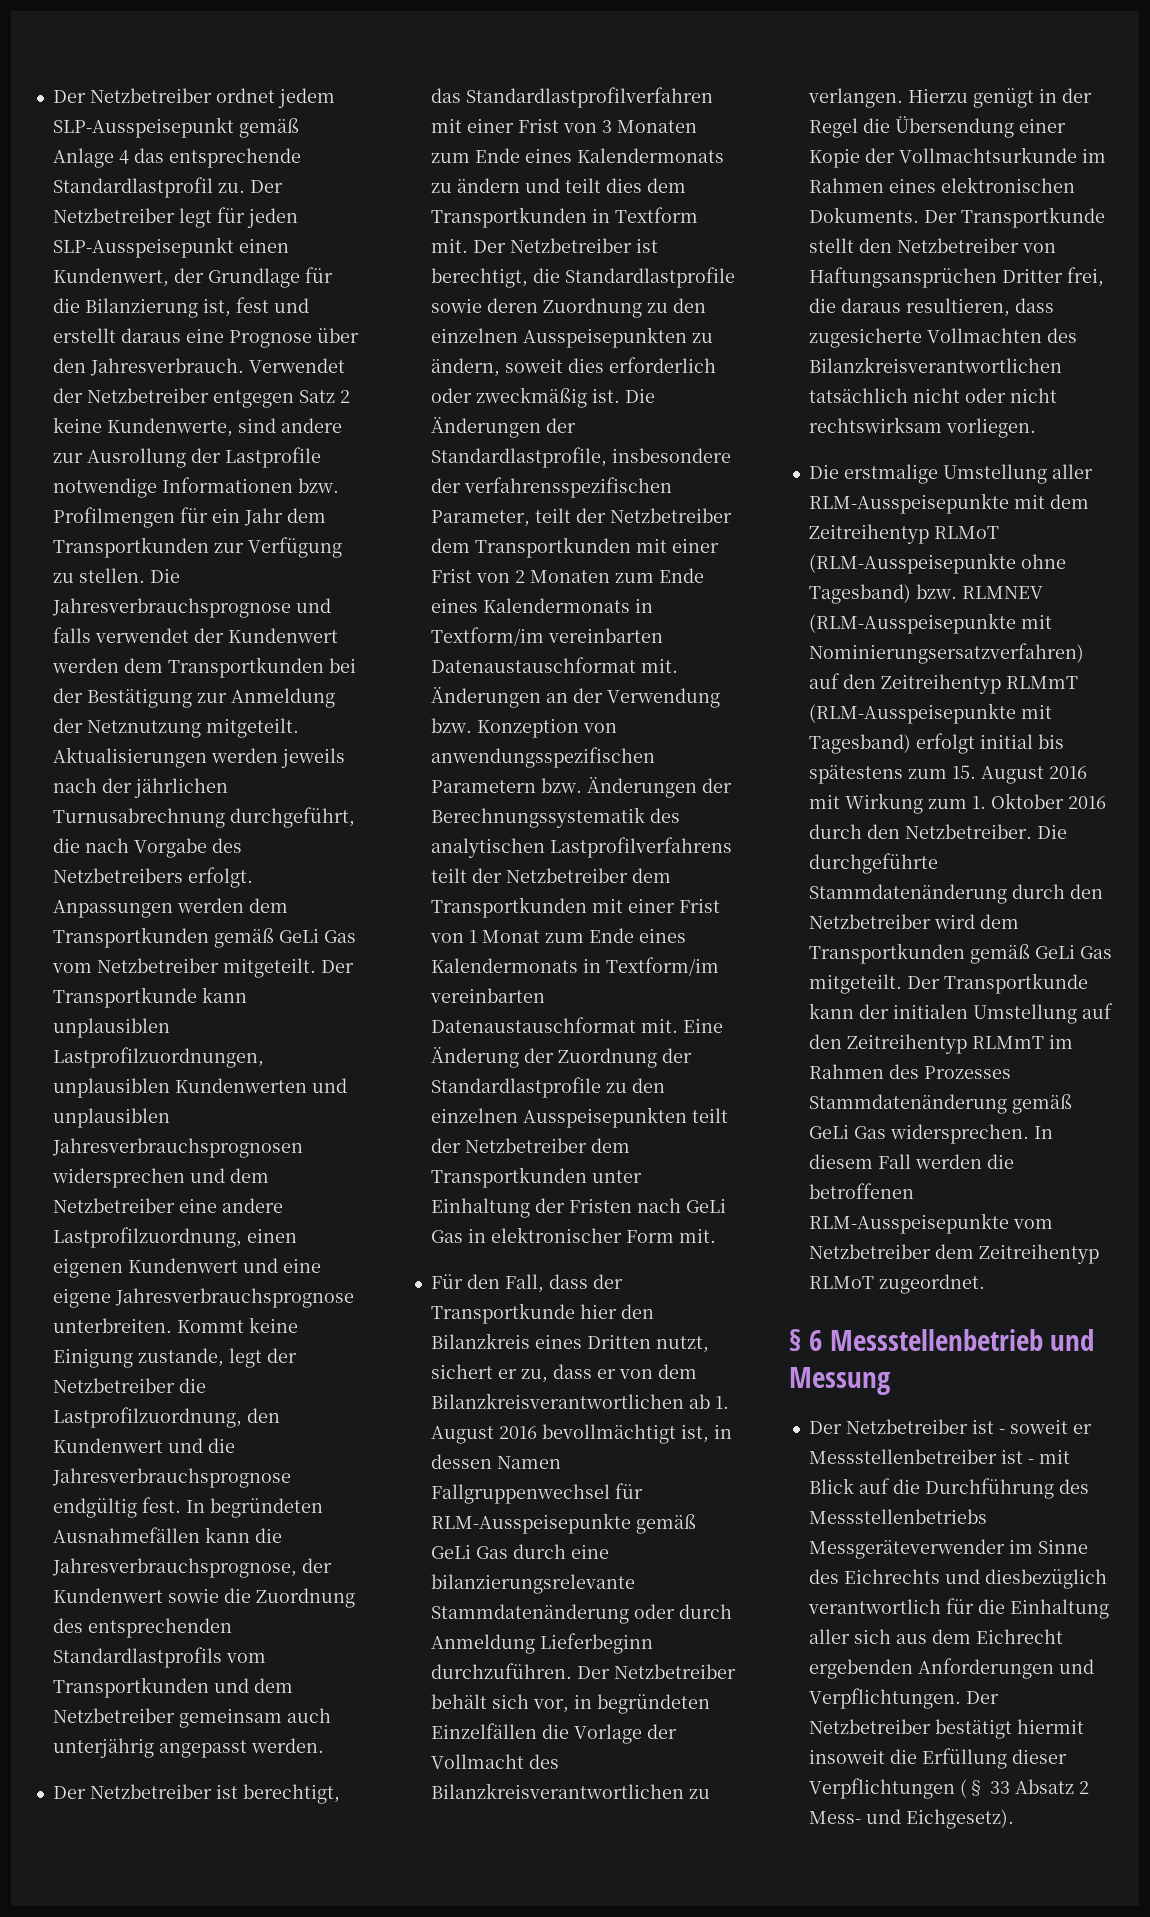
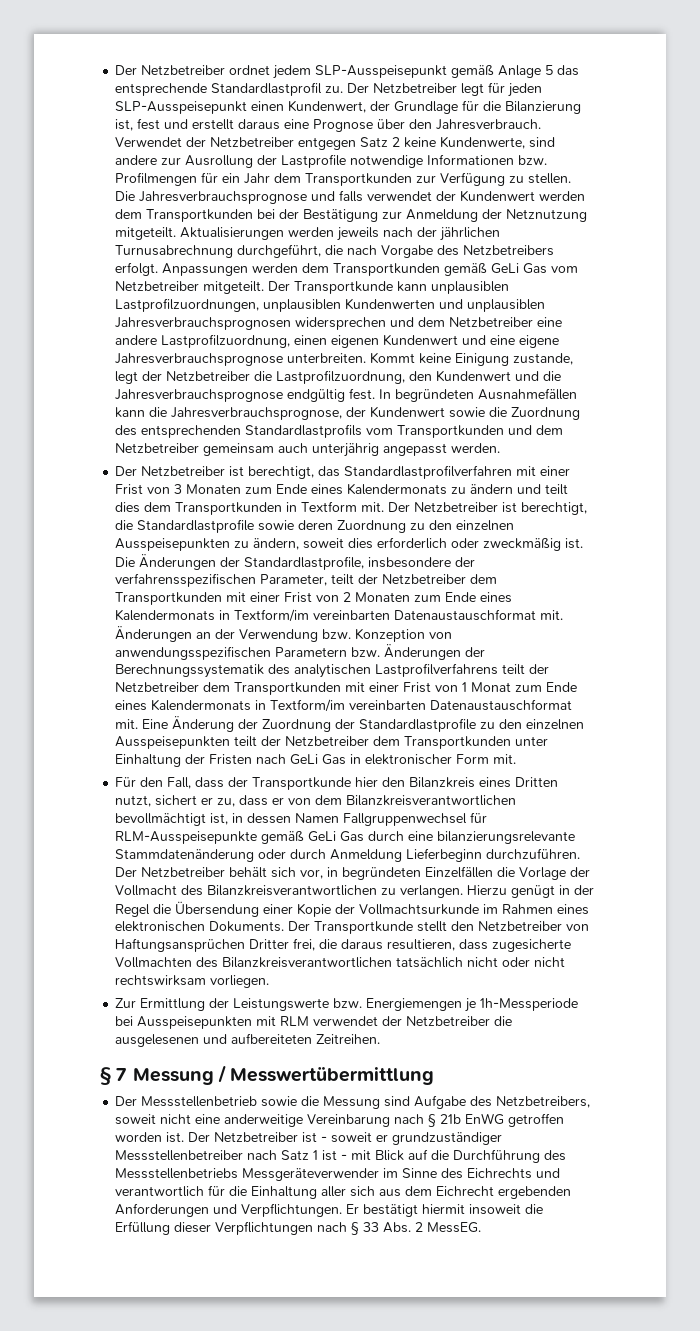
[118,150,129,164] 4 -> [545,65,554,75] 5
[688,1394,729,1409] [430,1426,537,1444] ab 1. August 2016 -> (517, 800) none
[808,464,1093,484] [808,493,1089,514] [808,524,999,544] [808,553,1066,574] [808,584,1043,604] [808,613,1052,634] [808,643,1084,664] [808,673,1078,694] [808,703,1052,724] [808,733,1064,754] [808,765,1087,784] [808,793,1106,814] [808,824,1067,839] [808,853,938,874] [808,884,1103,904] [808,914,1019,929] [808,943,1112,964] [808,973,1088,994] [808,1003,1113,1024] [808,1034,1073,1054] [808,1064,1011,1079] [808,1094,1072,1114] [808,1124,1053,1144] [808,1154,1014,1169] [808,1183,914,1199] [808,1213,1053,1234] [808,1244,1099,1264] [808,1274,985,1294] [789,1329,1095,1351] [789,1367,890,1395] Die erstmalige Umstellung aller RLM-Ausspeisepunkte mit dem Zeitreihentyp RLMoT (RLM-Ausspeisepunkte ohne Tagesband) bzw. RLMNEV (RLM-Ausspeisepunkte mit Nominierungsersatzverfahren) auf den Zeitreihentyp RLMmT (RLM-Ausspeisepunkte mit Tagesband) erfolgt initial bis spätestens zum 15. August 2016 mit Wirkung zum 1. Oktober 2016 durch den Netzbetreiber. Die durchgeführte Stammdatenänderung durch den Netzbetreiber wird dem Transportkunden gemäß GeLi Gas mitgeteilt. Der Transportkunde kann der initialen Umstellung auf den Zeitreihentyp RLMmT im Rahmen des Prozesses Stammdatenänderung gemäß GeLi Gas widersprechen. In diesem Fall werden die betroffenen RLM-Ausspeisepunkte vom Netzbetreiber dem Zeitreihentyp RLMoT zugeordnet. // § 6 Messstellenbetrieb und Messung // -> [115,998,579,1012] [115,1016,513,1029] [115,1033,381,1047] [100,1065,435,1085] [115,1095,591,1109] [115,1113,565,1127] [115,1132,185,1143] Zur Ermittlung der Leistungswerte bzw. Energiemengen je 1h-Messperiode bei Ausspeisepunkten mit RLM verwendet der Netzbetreiber die ausgelesenen und aufbereiteten Zeitreihen. // § 7 Messung / Messwertübermittlung // Der Messstellenbetrieb sowie die Messung sind Aufgabe des Netzbetreibers, soweit nicht eine anderweitige Vereinbarung nach § 21b EnWG getroffen worden ist.
[808,1449,997,1464] Messstellenbetreiber -> [392,1132,503,1145] [115,1150,319,1161] grundzuständiger Messstellenbetreiber nach Satz 1
[984,1569,1107,1589] diesbezüglich -> (561, 1173) none
[965,1691,999,1704] [808,1719,931,1734] Der Netzbetreiber -> [346,1204,360,1214] Er
[959,1779,1089,1798] [808,1809,1014,1829] (§ 33 Absatz 2 Mess- und Eichgesetz). -> [317,1222,482,1235] nach § 33 Abs. 2 MessEG.

